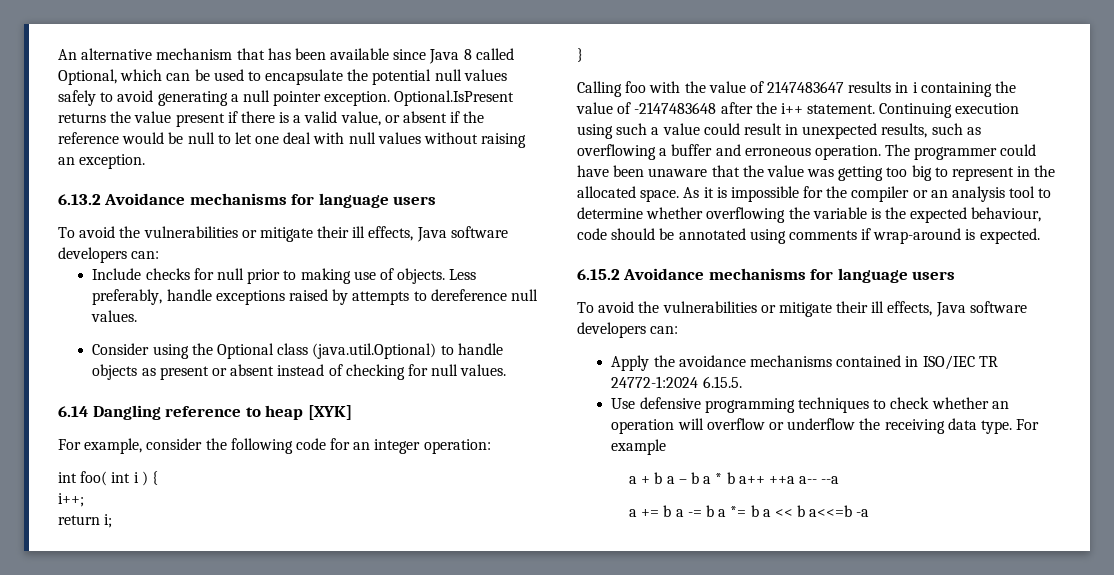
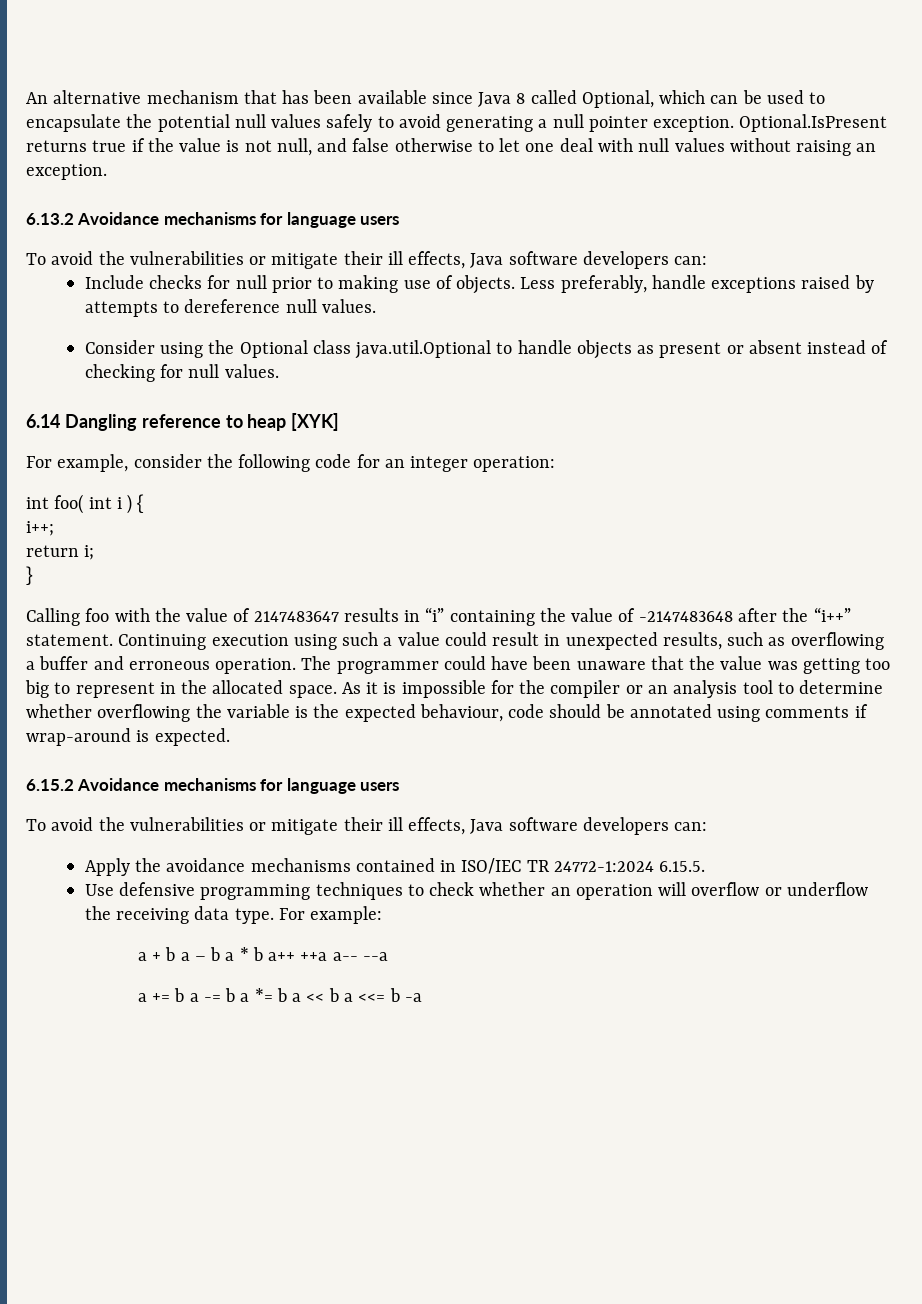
[110,111,485,127] [58,132,215,144] the value present if there is a valid value, or absent if the reference would be null -> [92,138,473,156] true if the value is not null, and false otherwise
[312,343,437,359] (java.util.Optional) -> [355,340,492,359] java.util.Optional
[912,82,918,93] i -> [425,607,445,622] “i”
[780,103,803,114] i++ -> [813,607,851,622] “i++”
[611,439,667,455] example -> [310,906,383,924] example:
[809,505,853,517] a<<=b -> [344,988,400,1002] a <<= b

